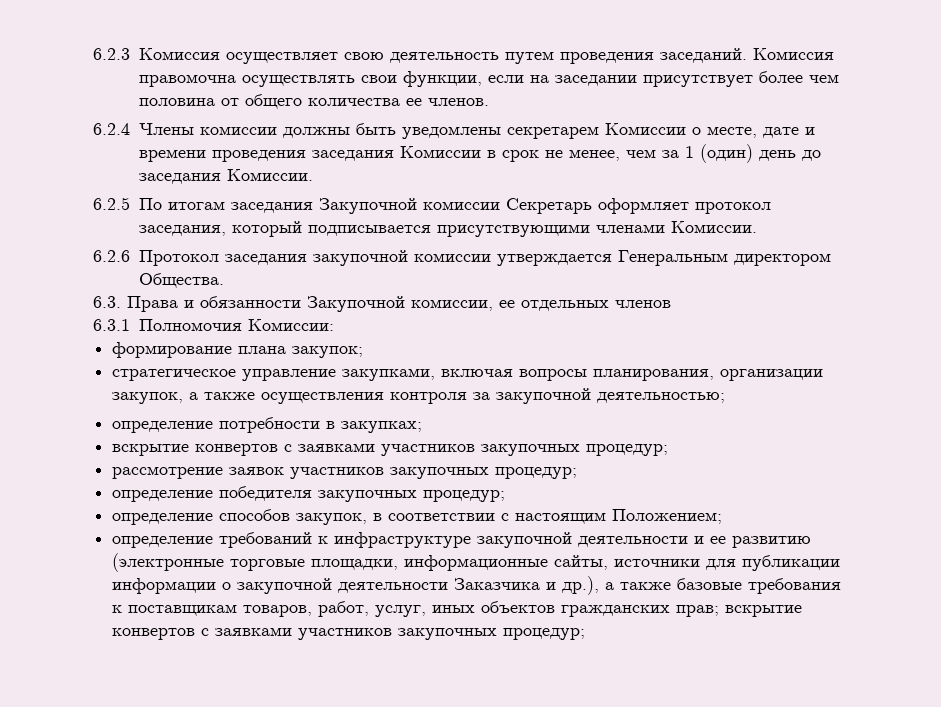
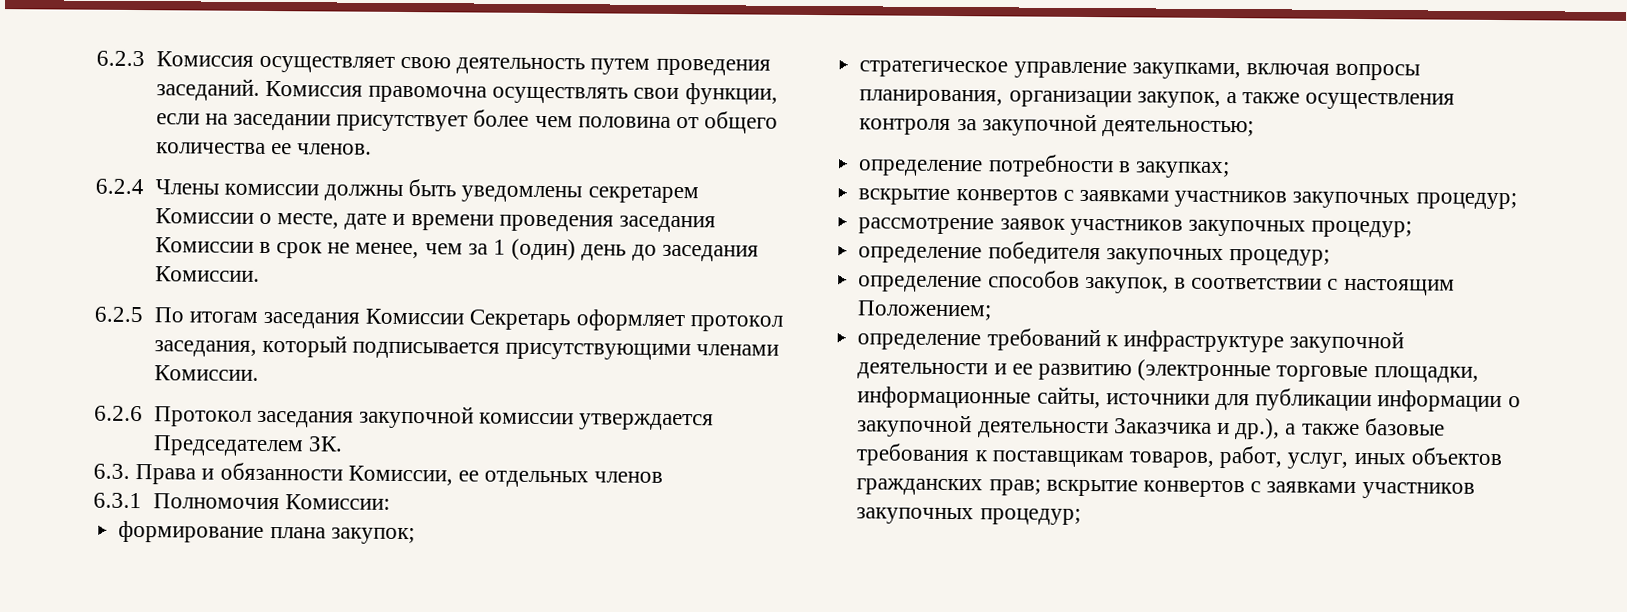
[318,198,500,214] Закупочной комиссии -> [365,308,465,325] Комиссии
[617,250,831,266] [138,273,224,288] Генеральным директором Общества. -> [152,435,343,457] Председателем ЗК.
[307,296,493,312] Закупочной комиссии, -> [347,465,453,486] Комиссии,

